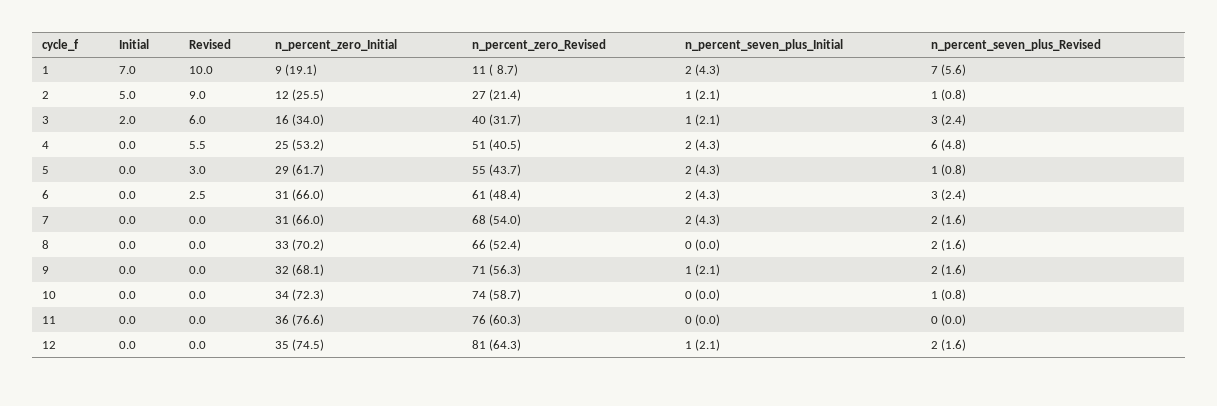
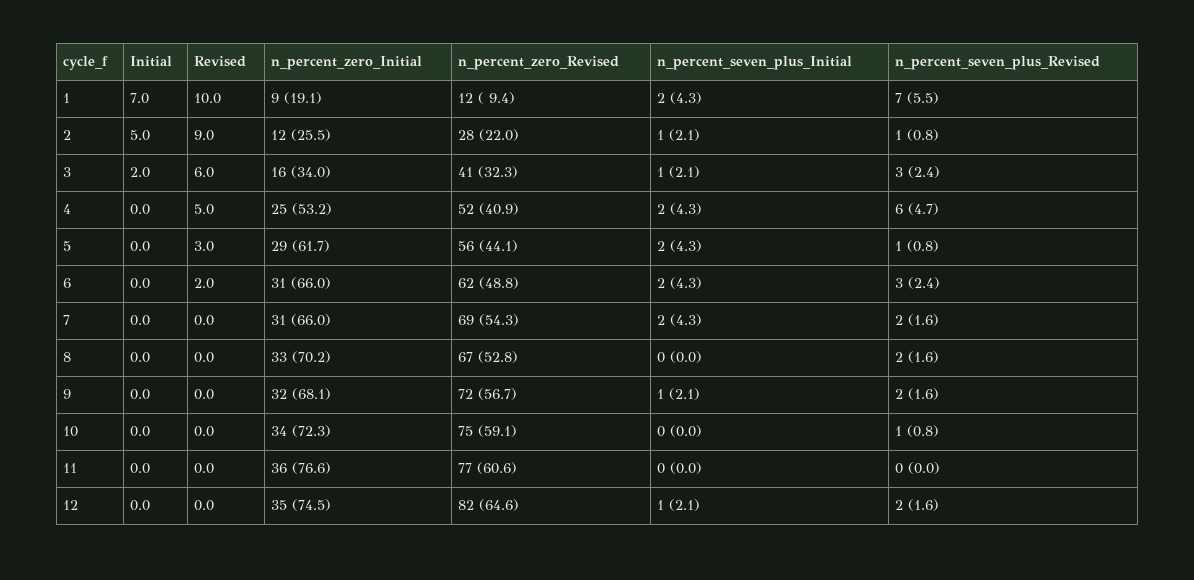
[471,64,518,76] 11 ( 8.7) -> [458,92,516,104] 12 ( 9.4)
[941,64,967,76] (5.6) -> [907,92,940,104] (5.5)
[471,89,522,101] 27 (21.4) -> [458,129,520,141] 28 (22.0)
[471,114,522,126] 40 (31.7) -> [458,166,519,178] 41 (32.3)
[188,141,206,149] 5.5 -> [194,204,215,215] 5.0
[471,139,522,151] 51 (40.5) -> [458,203,520,215] 52 (40.9)
[941,139,967,151] (4.8) -> [908,203,940,215] (4.7)
[471,164,522,176] 55 (43.7) -> [458,240,519,252] 56 (44.1)
[188,191,206,199] [274,189,325,201] [471,189,522,201] 2.5 | 31 (66.0) | 61 (48.4) -> [194,278,215,289] [271,277,332,289] [458,277,520,289] 2.0 | 31 (66.0) | 62 (48.8)
[471,214,522,226] 68 (54.0) -> [458,314,520,326] 69 (54.3)
[471,239,522,251] 66 (52.4) -> [458,351,519,363] 67 (52.8)
[471,264,522,276] 71 (56.3) -> [458,388,518,400] 72 (56.7)
[471,289,522,301] 74 (58.7) -> [458,425,518,437] 75 (59.1)
[471,314,522,326] 76 (60.3) -> [458,462,518,474] 77 (60.6)
[471,339,522,351] 81 (64.3) -> [458,499,520,511] 82 (64.6)

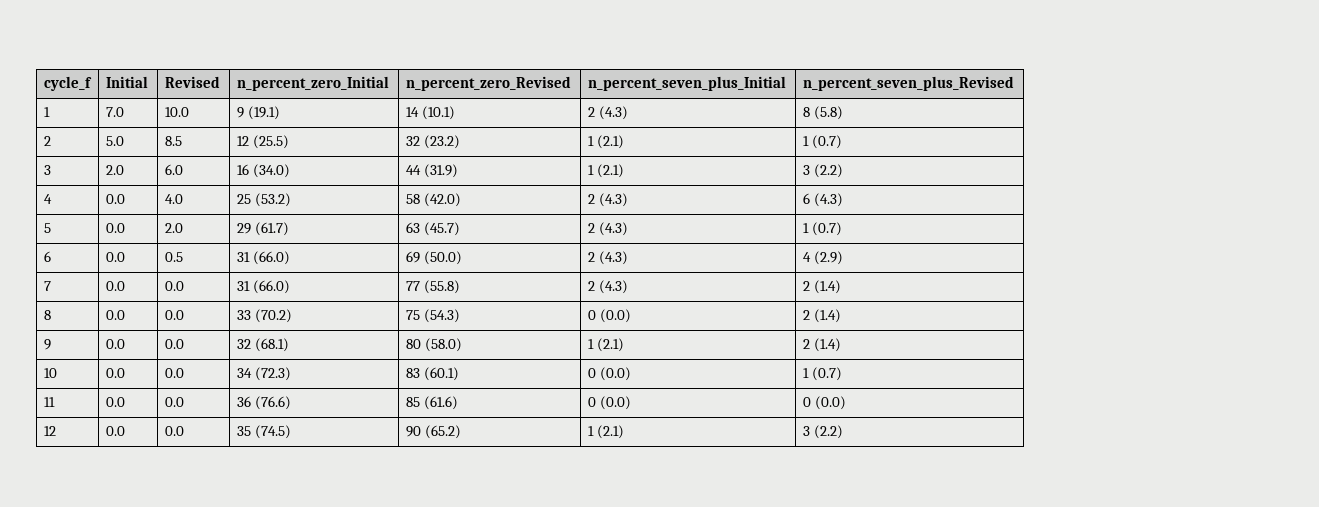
[458,92,516,104] [657,92,703,104] [895,92,940,104] 12 ( 9.4) | 2 (4.3) | 7 (5.5) -> [405,106,455,120] [587,106,628,120] [802,106,843,120] 14 (10.1) | 2 (4.3) | 8 (5.8)
[194,130,215,141] 9.0 -> [164,136,182,146] 8.5
[458,129,520,141] 28 (22.0) -> [405,135,460,149] 32 (23.2)
[907,129,940,141] (0.8) -> [811,135,842,149] (0.7)
[458,166,519,178] [657,166,701,178] [895,166,941,178] 41 (32.3) | 1 (2.1) | 3 (2.4) -> [405,164,458,178] [587,164,624,178] [802,164,843,178] 44 (31.9) | 1 (2.1) | 3 (2.2)
[194,204,215,215] 5.0 -> [164,194,183,204] 4.0
[458,203,520,215] 52 (40.9) -> [405,193,461,207] 58 (42.0)
[908,203,940,215] (4.7) -> [813,193,843,207] (4.3)
[194,241,215,252] 3.0 -> [164,223,183,233] 2.0
[458,240,519,252] 56 (44.1) -> [405,222,460,236] 63 (45.7)
[907,240,940,252] (0.8) -> [811,222,842,236] (0.7)
[194,278,215,289] [271,277,332,289] [458,277,520,289] [657,277,703,289] [895,277,941,289] 2.0 | 31 (66.0) | 62 (48.8) | 2 (4.3) | 3 (2.4) -> [164,252,183,262] [236,251,290,265] [405,251,462,265] [587,251,628,265] [802,251,843,265] 0.5 | 31 (66.0) | 69 (50.0) | 2 (4.3) | 4 (2.9)
[458,314,520,326] 69 (54.3) -> [405,280,460,294] 77 (55.8)
[908,314,940,326] (1.6) -> [813,280,841,294] (1.4)
[458,351,519,363] 67 (52.8) -> [405,309,460,323] 75 (54.3)
[908,351,940,363] (1.6) -> [813,309,841,323] (1.4)
[458,388,518,400] [657,388,701,400] [895,388,940,400] 72 (56.7) | 1 (2.1) | 2 (1.6) -> [405,338,462,352] [587,338,624,352] [802,338,841,352] 80 (58.0) | 1 (2.1) | 2 (1.4)
[458,425,518,437] 75 (59.1) -> [405,367,459,381] 83 (60.1)
[907,425,940,437] (0.8) -> [811,367,842,381] (0.7)
[458,462,518,474] 77 (60.6) -> [405,396,458,410] 85 (61.6)
[458,499,520,511] [657,499,701,511] [895,499,940,511] 82 (64.6) | 1 (2.1) | 2 (1.6) -> [405,425,461,439] [587,425,624,439] [802,425,843,439] 90 (65.2) | 1 (2.1) | 3 (2.2)

